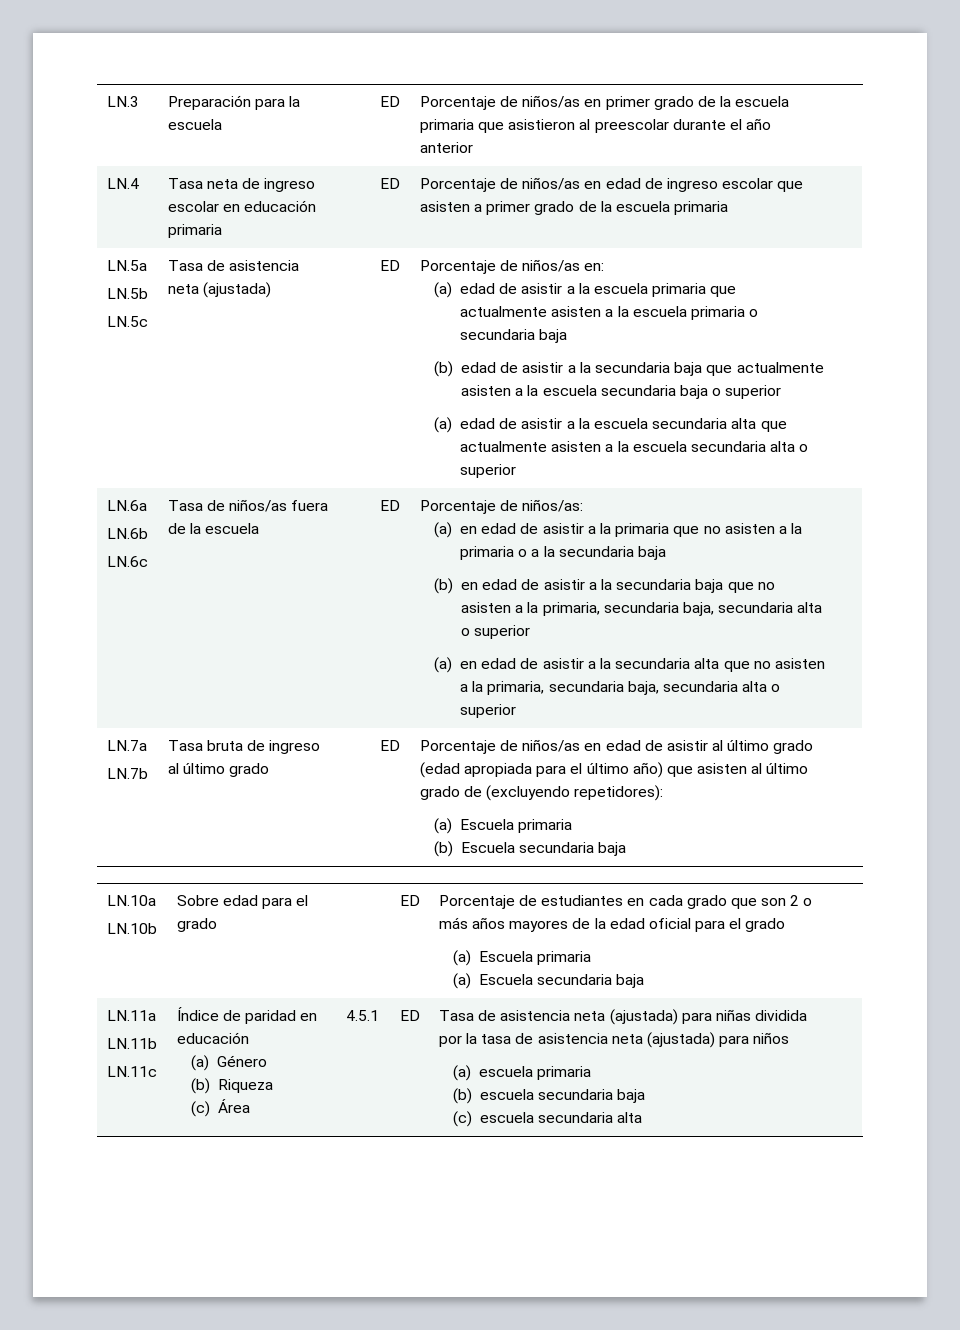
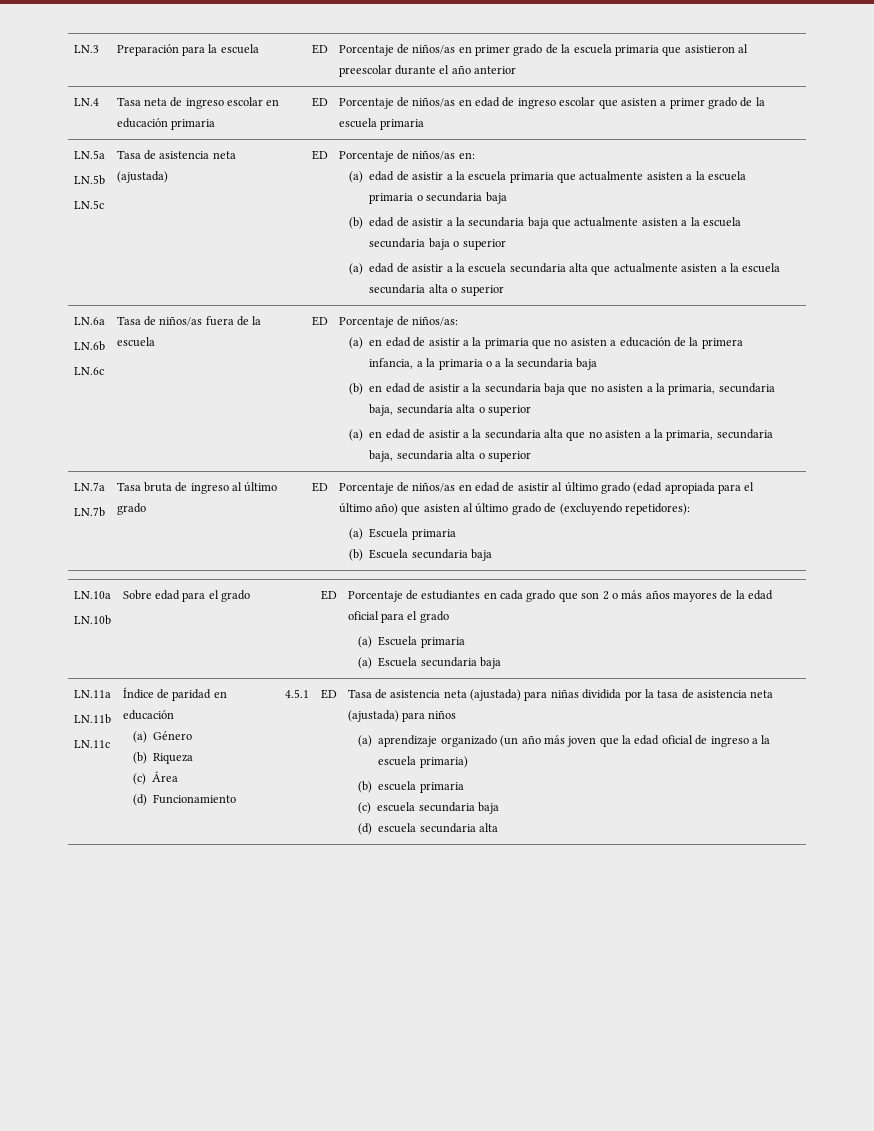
(787, 530) none -> [619,337,743,349] [369,358,423,369] educación de la primera infancia, a
(251, 1106) none -> [133,794,237,806] // (d) Funcionamiento
(472, 1073) none -> [378,735,771,747] [378,756,468,768] [358,781,373,793] aprendizaje organizado (un año más joven que la edad oficial de ingreso a la escuela primaria) // (b)
[453,1088,473,1104] (b) -> [358,802,372,814] (c)
[453,1111,473,1127] (c) -> [358,823,373,835] (d)

